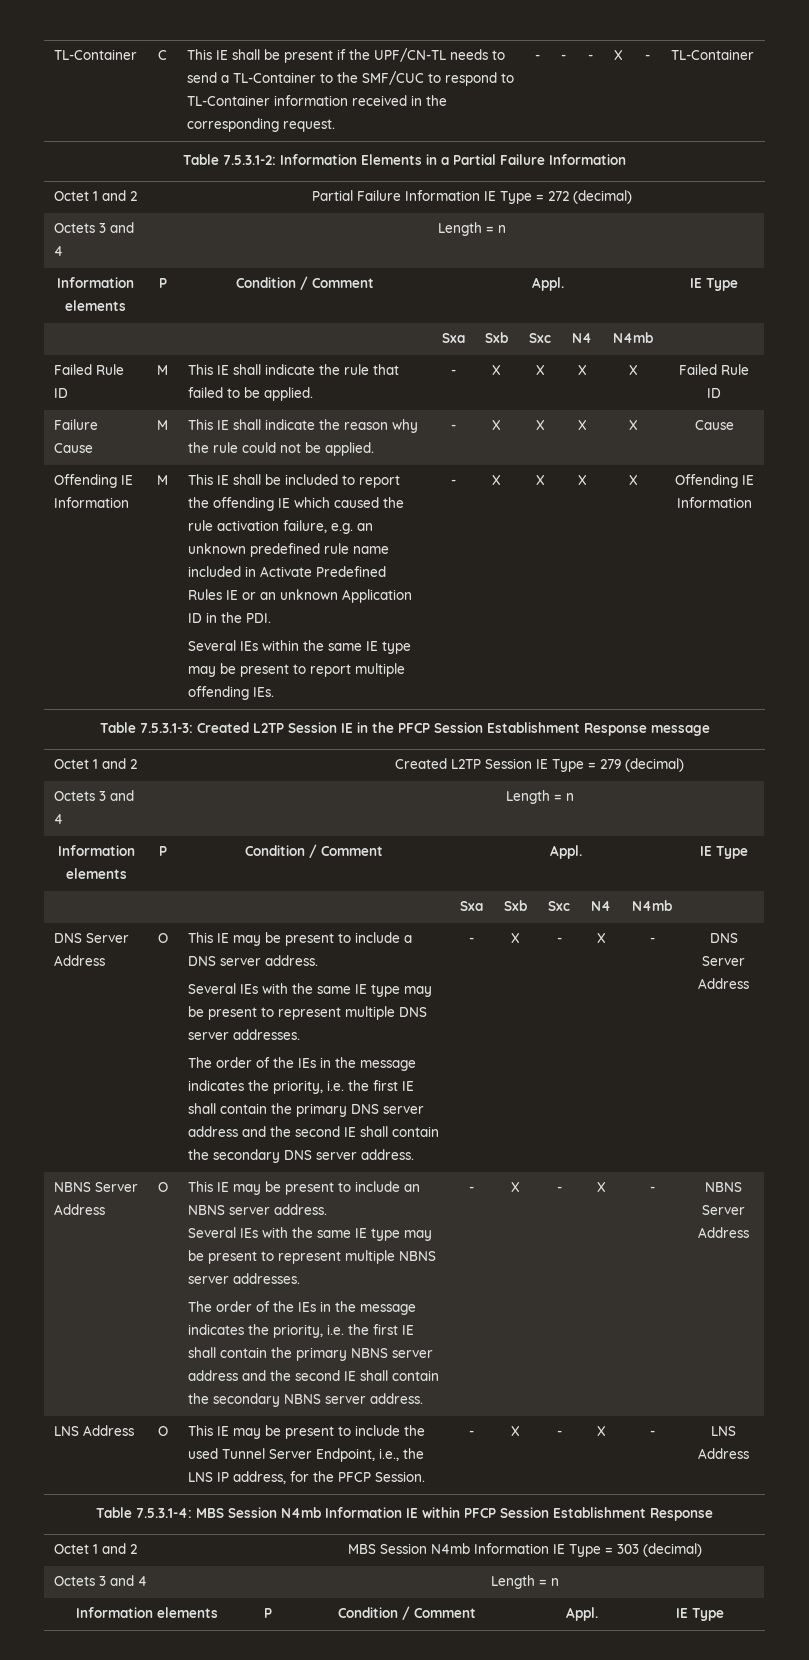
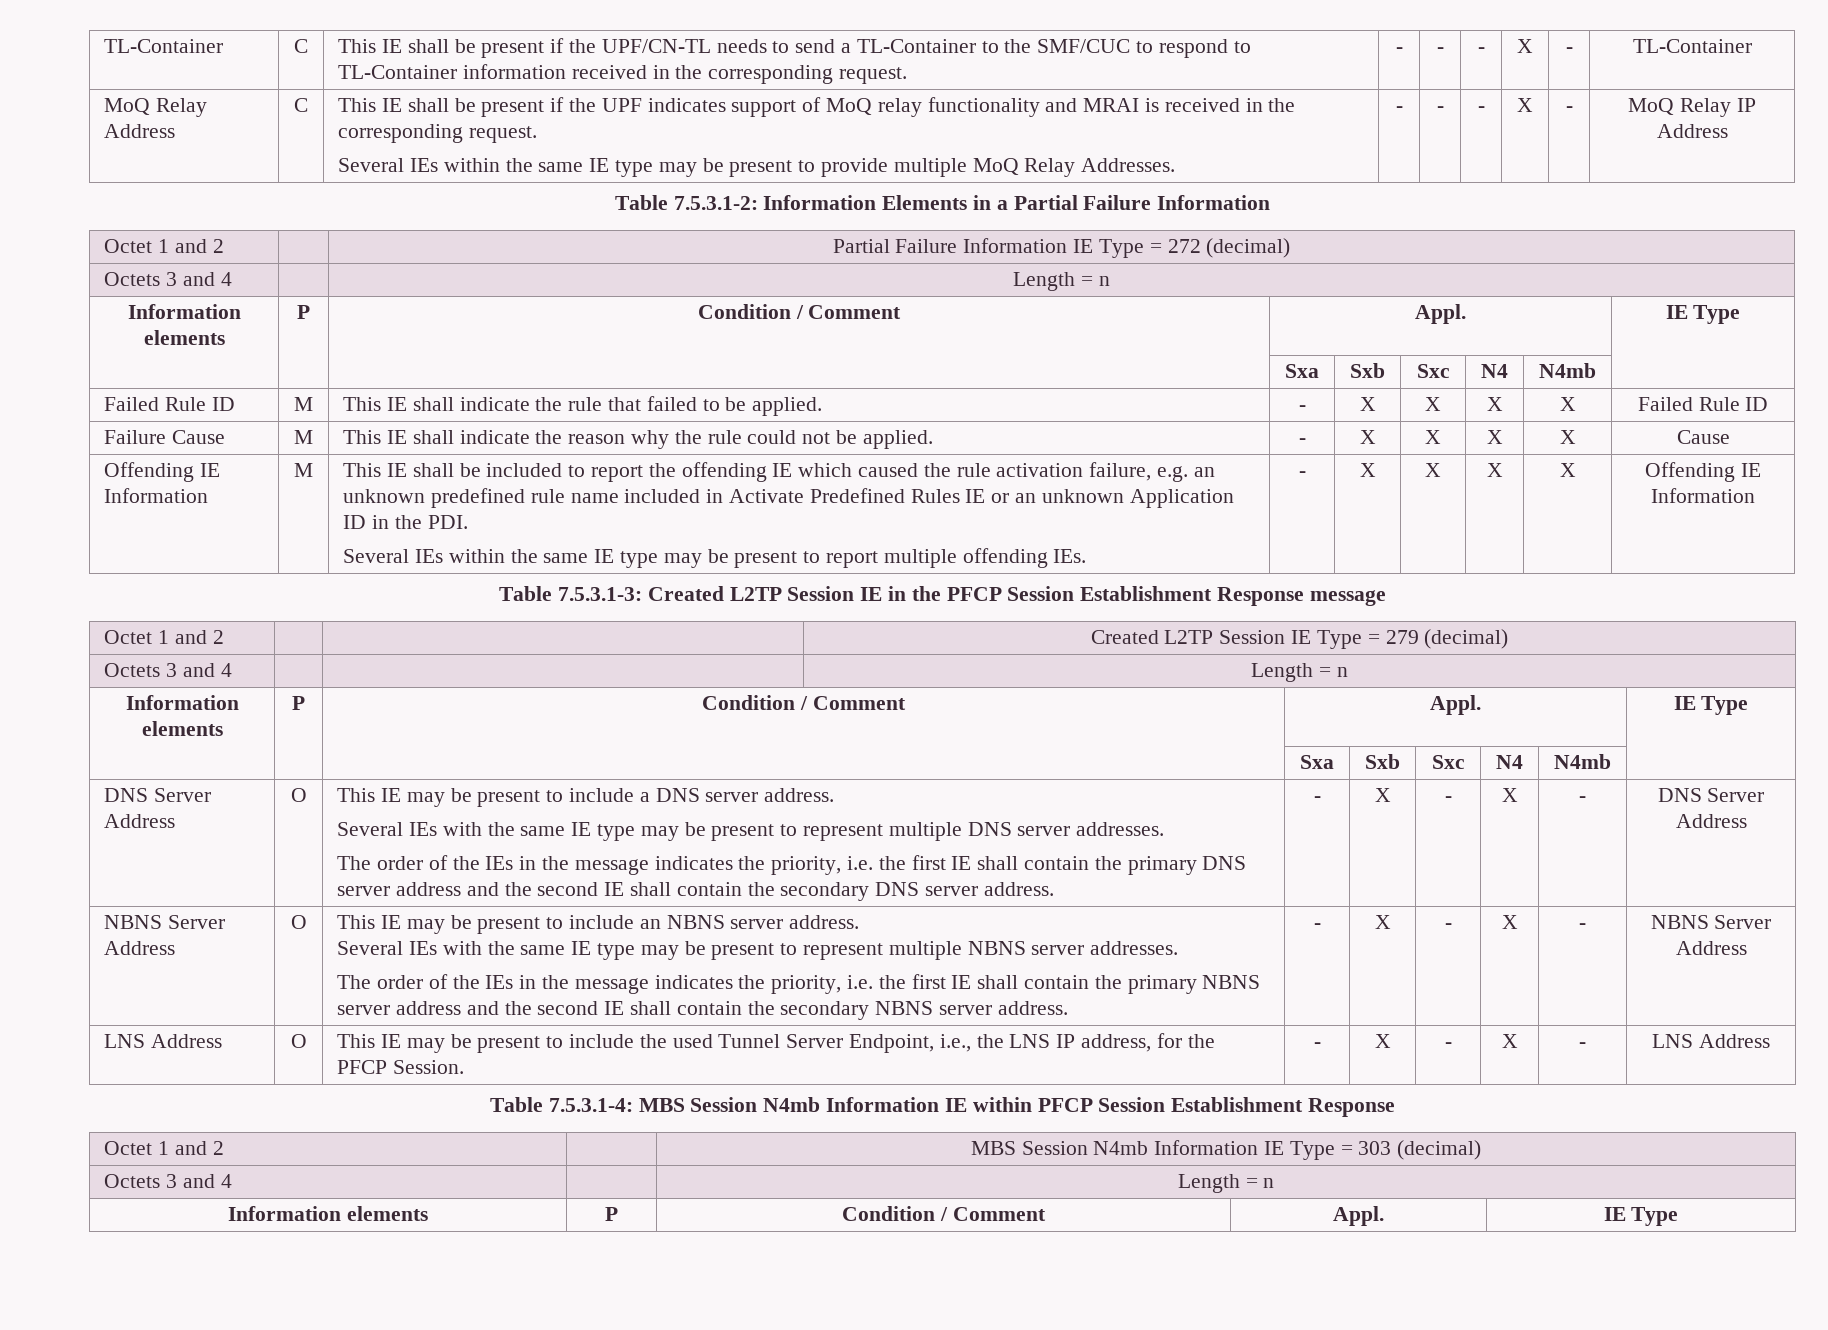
(754, 54) none -> [104,98,207,117] [104,124,176,138] [294,98,308,112] [338,97,1296,117] [338,124,537,143] [338,158,1176,177] [1395,106,1403,112] [1436,106,1444,112] [1477,106,1485,112] [1517,98,1533,112] [1565,106,1573,112] [1628,98,1756,117] [1656,124,1728,138] // MoQ Relay Address | C | This IE shall be present if the UPF indicates support of MoQ relay functionality and MRAI is received in the corresponding request. // Several IEs within the same IE type may be present to provide multiple MoQ Relay Addresses. | - | - | - | X | - | MoQ Relay IP Address

